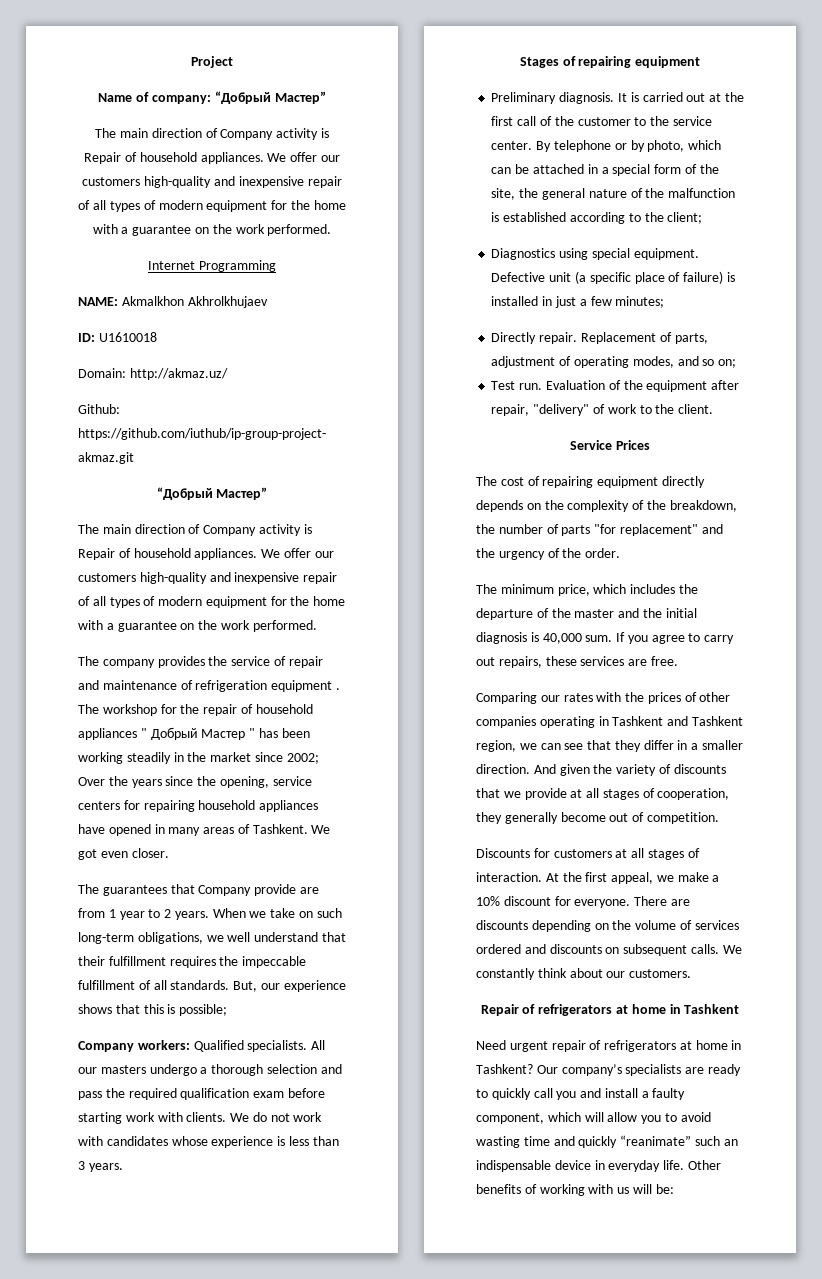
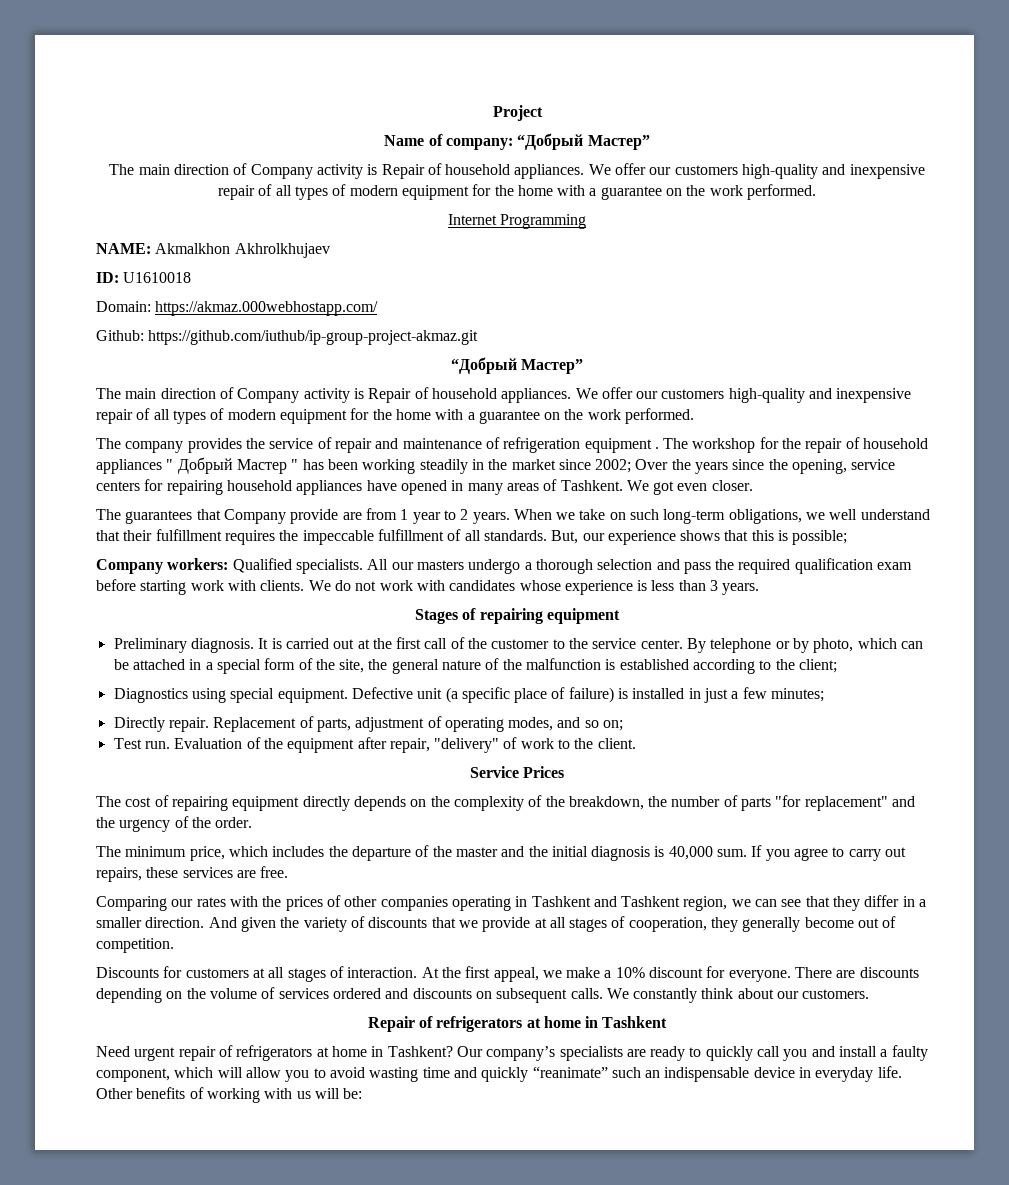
[129,368,228,380] http://akmaz.uz/ -> [155,301,379,316] https://akmaz.000webhostapp.com/

